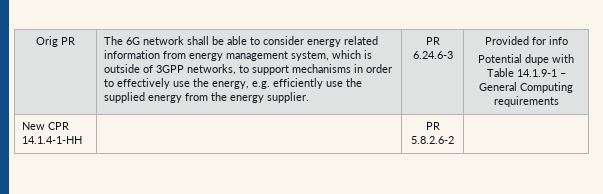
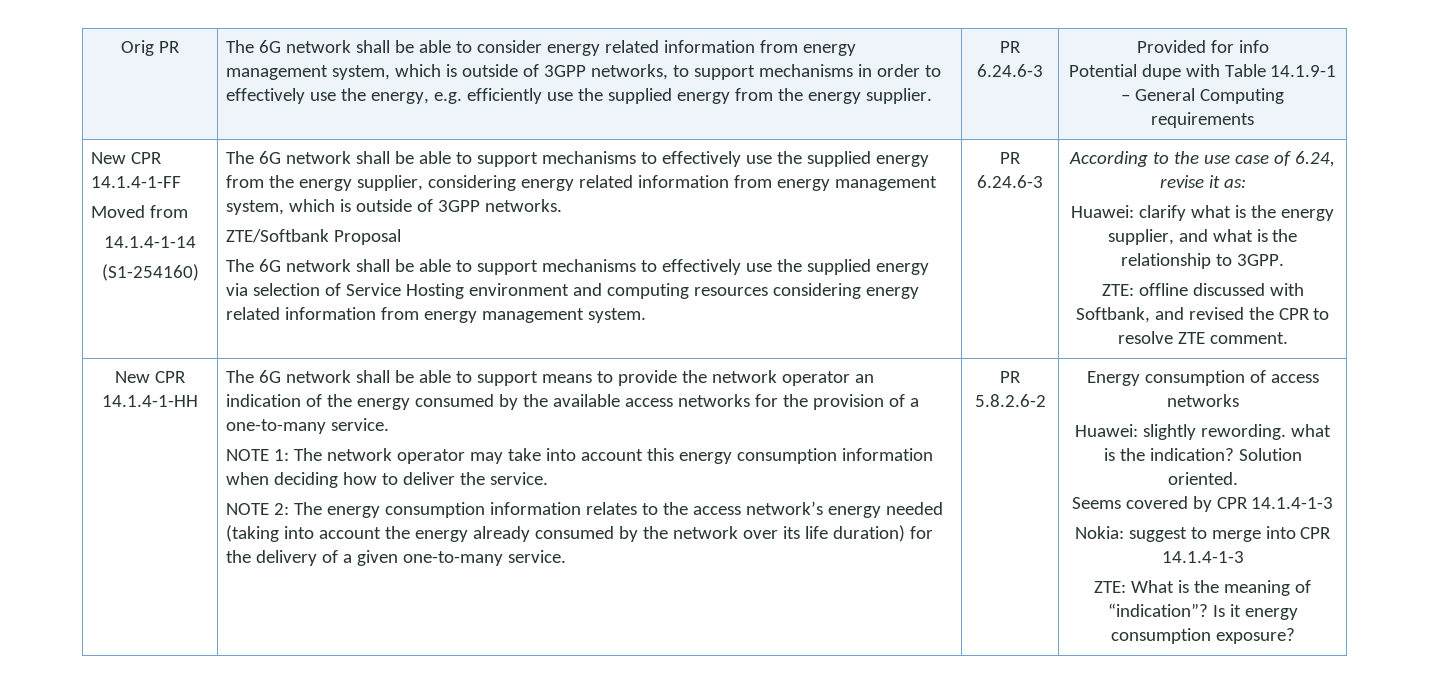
[21,136,82,144] [425,122,440,130] [411,136,455,144] 14.1.4-1-HH | | PR 5.8.2.6-2 | -> [91,176,182,188] [91,205,189,218] [104,236,196,248] [101,264,199,281] [226,151,930,167] [226,175,938,191] [226,199,563,215] [226,229,402,245] [226,259,930,275] [226,283,920,299] [226,307,647,323] [1000,152,1021,164] [977,175,1043,188] [1069,151,1335,167] [1159,175,1246,188] [1071,205,1334,221] [1107,229,1298,245] [1121,253,1284,269] [1101,283,1304,296] [1075,307,1330,323] [1117,331,1288,344] [115,371,186,383] [102,395,198,407] [226,370,875,386] [226,394,920,410] [226,418,390,434] [226,448,934,464] [226,472,549,488] [226,501,944,518] [226,525,934,542] [226,550,567,566] [1000,371,1021,383] [974,394,1046,407] [1086,370,1319,386] [1166,394,1239,407] [1075,424,1331,440] [1103,448,1302,461] [1167,472,1238,485] [1071,496,1334,512] [1074,526,1332,542] [1161,551,1244,563] [1094,580,1311,596] [1107,603,1298,620] [1110,628,1295,644] 14.1.4-1-FF // Moved from // 14.1.4-1-14 // (S1-254160) | The 6G network shall be able to support mechanisms to effectively use the supplied energy from the energy supplier, considering energy related information from energy management system, which is outside of 3GPP networks. // ZTE/Softbank Proposal // The 6G network shall be able to support mechanisms to effectively use the supplied energy via selection of Service Hosting environment and computing resources considering energy related information from energy management system. | PR 6.24.6-3 | According to the use case of 6.24, revise it as: // Huawei: clarify what is the energy supplier, and what is the relationship to 3GPP. // ZTE: offline discussed with Softbank, and revised the CPR to resolve ZTE comment. // New CPR 14.1.4-1-HH | The 6G network shall be able to support means to provide the network operator an indication of the energy consumed by the available access networks for the provision of a one-to-many service. // NOTE 1: The network operator may take into account this energy consumption information when deciding how to deliver the service. // NOTE 2: The energy consumption information relates to the access network’s energy needed (taking into account the energy already consumed by the network over its life duration) for the delivery of a given one-to-many service. | PR 5.8.2.6-2 | Energy consumption of access networks // Huawei: slightly rewording. what is the indication? Solution oriented. // Seems covered by CPR 14.1.4-1-3 // Nokia: suggest to merge into CPR 14.1.4-1-3 // ZTE: What is the meaning of “indication”? Is it energy consumption exposure?

